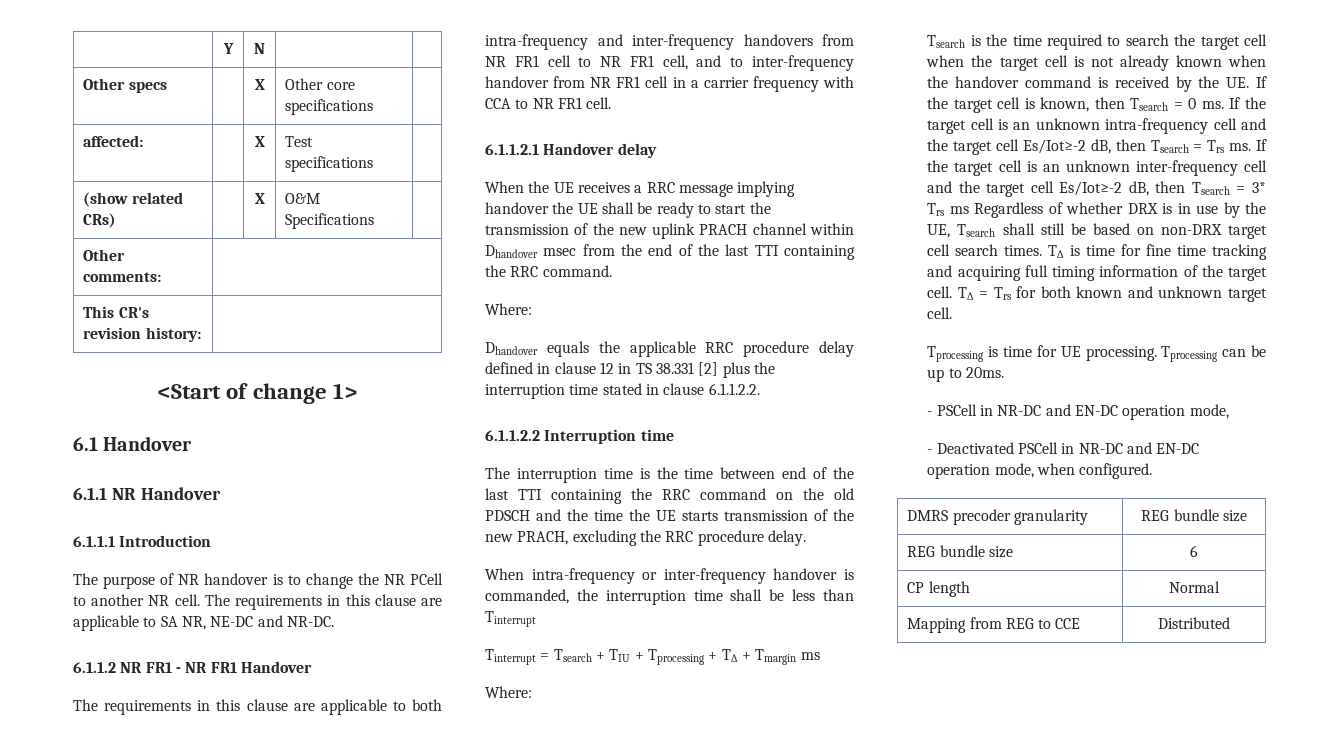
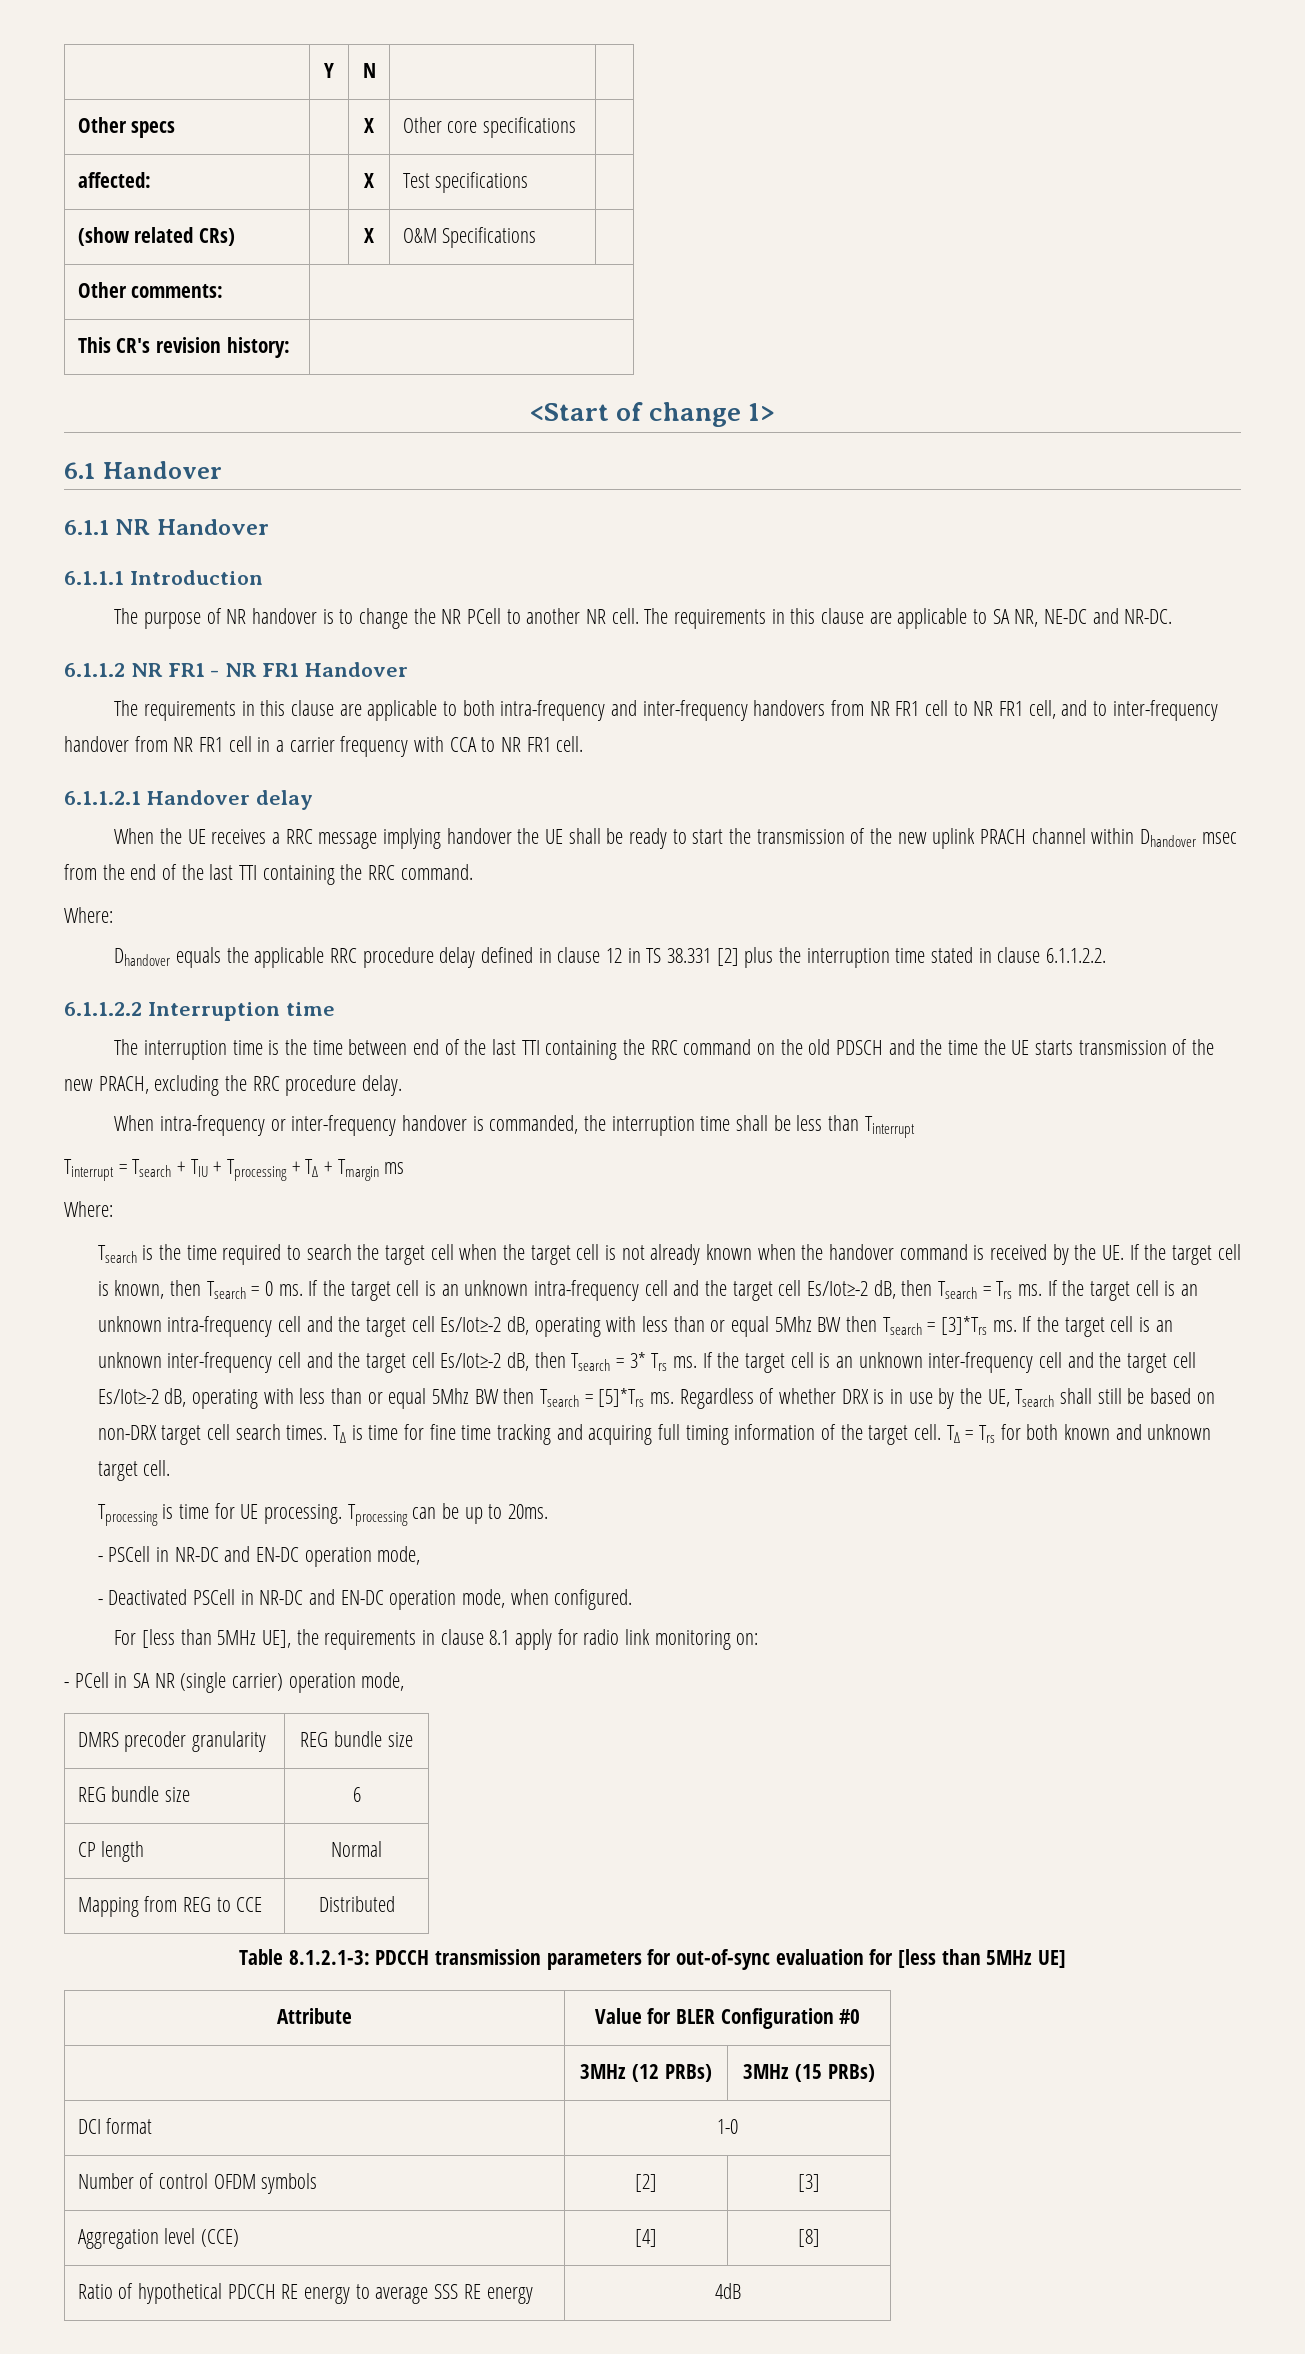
(1130, 166) none -> [167,1316,1173,1337] [97,1352,162,1368] intra-frequency cell and the target cell Es/Iot≥-2 dB, operating with less than or equal 5Mhz BW then Tsearch = [3]*Trs ms. If the target cell is an unknown
[949,206,969,214] ms -> [672,1352,1196,1373] [97,1388,674,1409] ms. If the target cell is an unknown inter-frequency cell and the target cell Es/Iot≥-2 dB, operating with less than or equal 5Mhz BW then Tsearch = [5]*Trs ms.
(1153, 471) none -> [114,1629,759,1650] [64,1672,405,1693] // For [less than 5MHz UE], the requirements in clause 8.1 apply for radio link monitoring on: // - PCell in SA NR (single carrier) operation mode,
(1230, 623) none -> [238,1949,1067,1970] [277,2008,352,2024] [594,2008,861,2029] [580,2064,712,2082] [743,2064,875,2082] [77,2118,153,2134] [717,2119,738,2134] [77,2173,318,2194] [635,2174,657,2192] [798,2174,820,2192] [77,2228,240,2249] [635,2229,657,2247] [798,2229,820,2247] [77,2283,533,2304] [714,2283,741,2299] // Table 8.1.2.1-3: PDCCH transmission parameters for out-of-sync evaluation for [less than 5MHz UE] // Attribute | Value for BLER Configuration #0 // | 3MHz (12 PRBs) | 3MHz (15 PRBs) // DCI format | 1-0 // Number of control OFDM symbols | [2] | [3] // Aggregation level (CCE) | [4] | [8] // Ratio of hypothetical PDCCH RE energy to average SSS RE energy | 4dB

